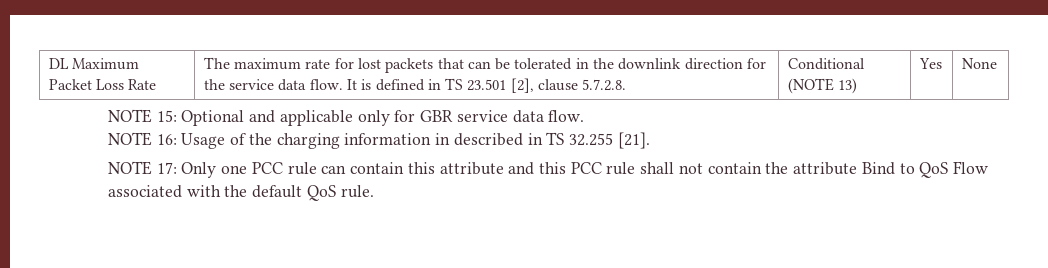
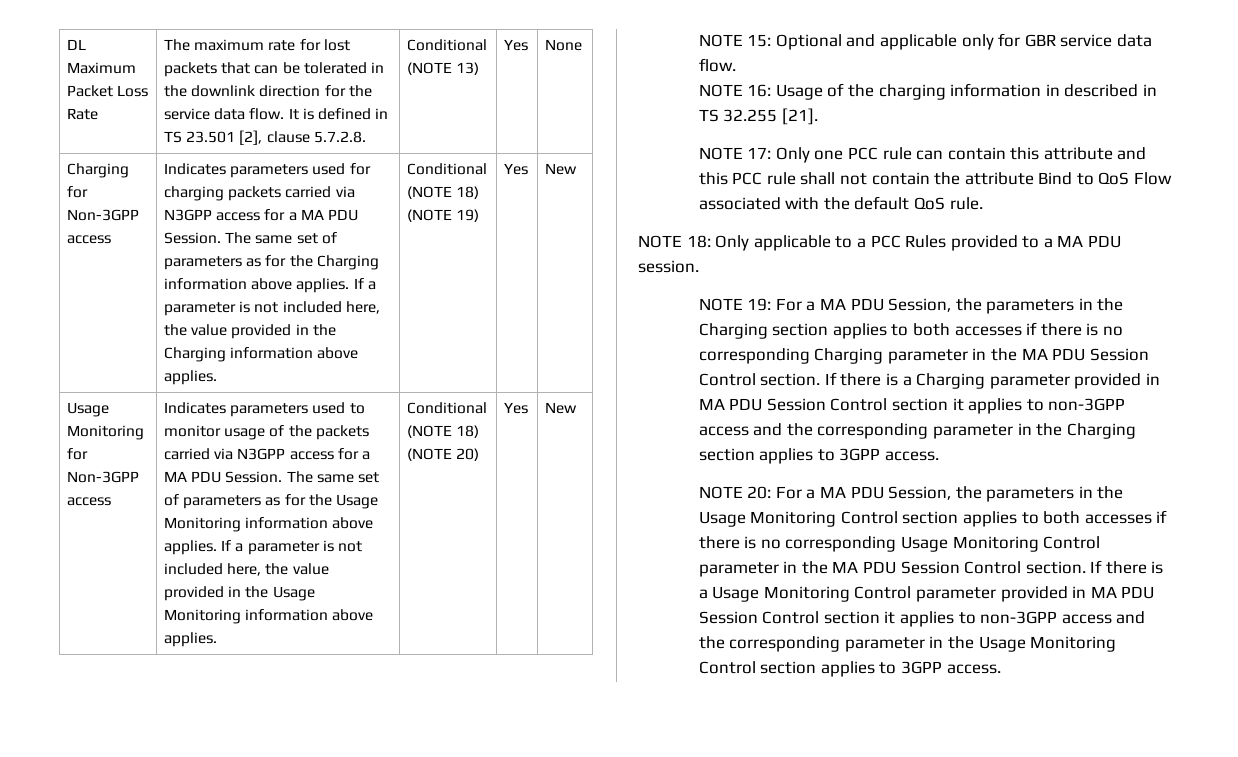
(997, 63) none -> [67,163,130,178] [67,186,89,198] [67,209,140,221] [67,235,112,244] [164,163,371,178] [164,186,355,201] [164,209,358,221] [164,232,337,244] [164,255,379,270] [164,278,376,293] [164,301,380,316] [164,324,336,339] [164,347,359,362] [164,370,218,385] [407,163,488,175] [407,186,480,199] [407,209,480,222] [504,163,529,175] [545,163,578,175] [67,402,110,417] [67,425,145,440] [67,448,89,460] [67,471,140,483] [67,497,112,506] [164,402,365,417] [164,425,369,440] [164,448,370,460] [164,471,379,483] [164,494,378,509] [164,517,374,532] [164,540,362,555] [164,563,329,576] [164,586,315,601] [164,609,374,624] [164,632,218,647] [407,402,488,414] [407,425,480,438] [407,448,480,461] [504,402,529,414] [545,402,578,414] // Charging for Non-3GPP access | Indicates parameters used for charging packets carried via N3GPP access for a MA PDU Session. The same set of parameters as for the Charging information above applies. If a parameter is not included here, the value provided in the Charging information above applies. | Conditional (NOTE 18) (NOTE 19) | Yes | New // Usage Monitoring for Non-3GPP access | Indicates parameters used to monitor usage of the packets carried via N3GPP access for a MA PDU Session. The same set of parameters as for the Usage Monitoring information above applies. If a parameter is not included here, the value provided in the Usage Monitoring information above applies. | Conditional (NOTE 18) (NOTE 20) | Yes | New
(374, 191) none -> [638,235,1122,251] [638,260,699,273] [698,298,1124,314] [698,322,1123,339] [698,348,1149,364] [698,372,1160,389] [698,398,1126,414] [698,423,1136,439] [698,448,939,464] [698,486,1124,502] [698,510,1168,527] [698,536,1101,552] [698,560,1164,577] [698,586,1155,602] [698,611,1146,627] [698,636,1117,652] [698,661,1001,677] // NOTE 18: Only applicable to a PCC Rules provided to a MA PDU session. // NOTE 19: For a MA PDU Session, the parameters in the Charging section applies to both accesses if there is no corresponding Charging parameter in the MA PDU Session Control section. If there is a Charging parameter provided in MA PDU Session Control section it applies to non-3GPP access and the corresponding parameter in the Charging section applies to 3GPP access. // NOTE 20: For a MA PDU Session, the parameters in the Usage Monitoring Control section applies to both accesses if there is no corresponding Usage Monitoring Control parameter in the MA PDU Session Control section. If there is a Usage Monitoring Control parameter provided in MA PDU Session Control section it applies to non-3GPP access and the corresponding parameter in the Usage Monitoring Control section applies to 3GPP access.

